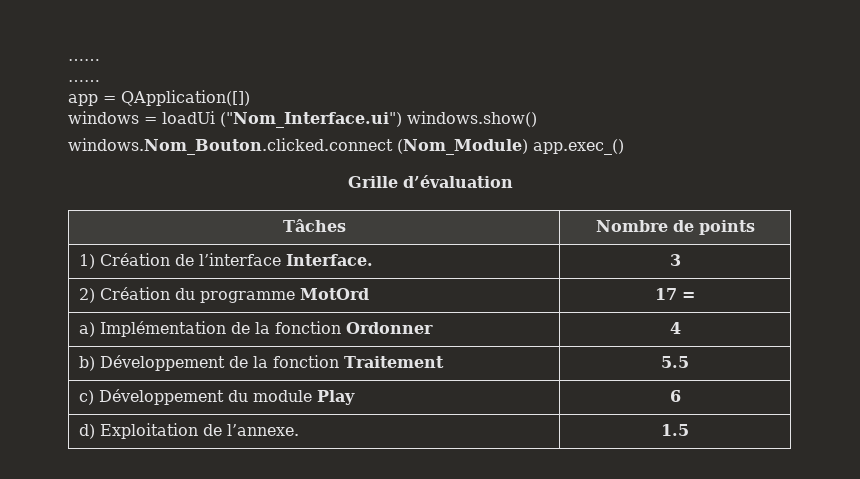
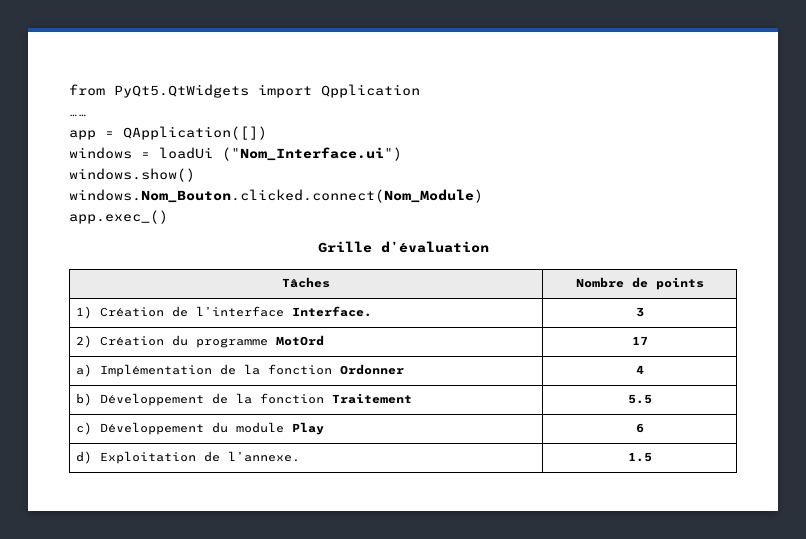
[68,59,100,61] …… -> [69,84,420,98] from PyQt5.QtWidgets import Qpplication
(402, 120) none -> (402, 154) //
[68,138,528,155] windows.Nom_Bouton.clicked.connect (Nom_Module) -> [69,189,483,203] windows.Nom_Bouton.clicked.connect(Nom_Module) //
[682,292,695,300] = -> (648, 340) none

